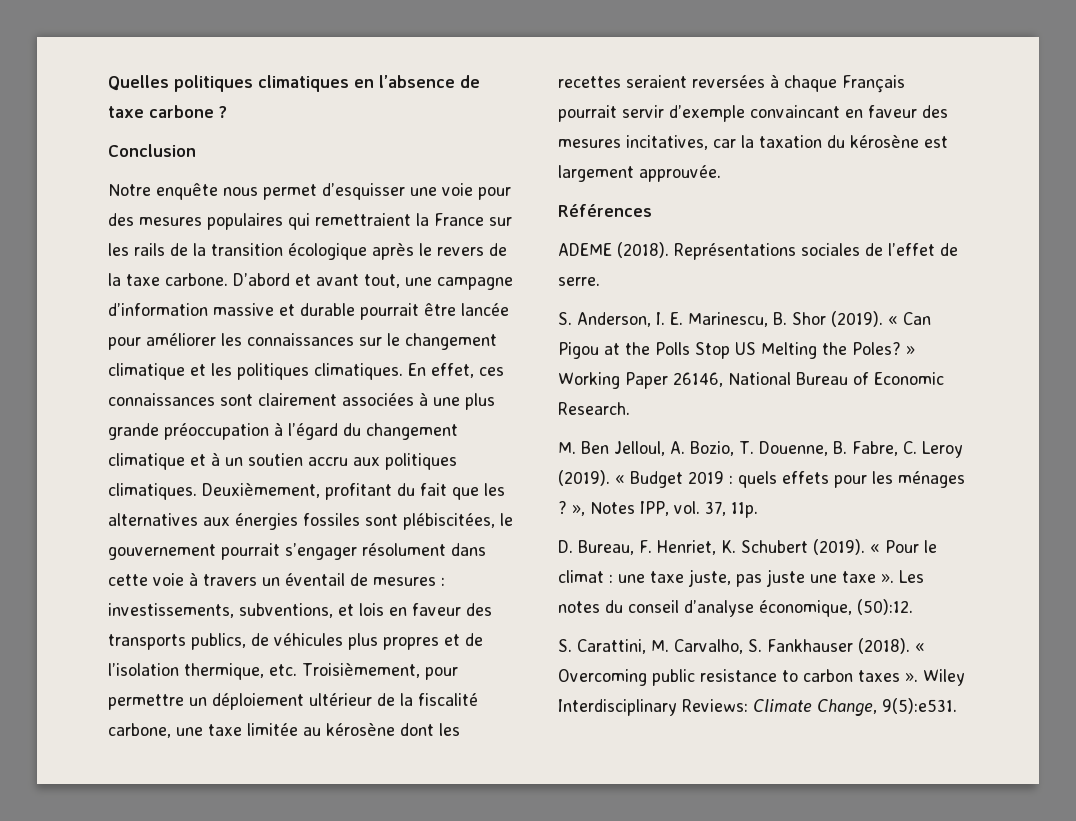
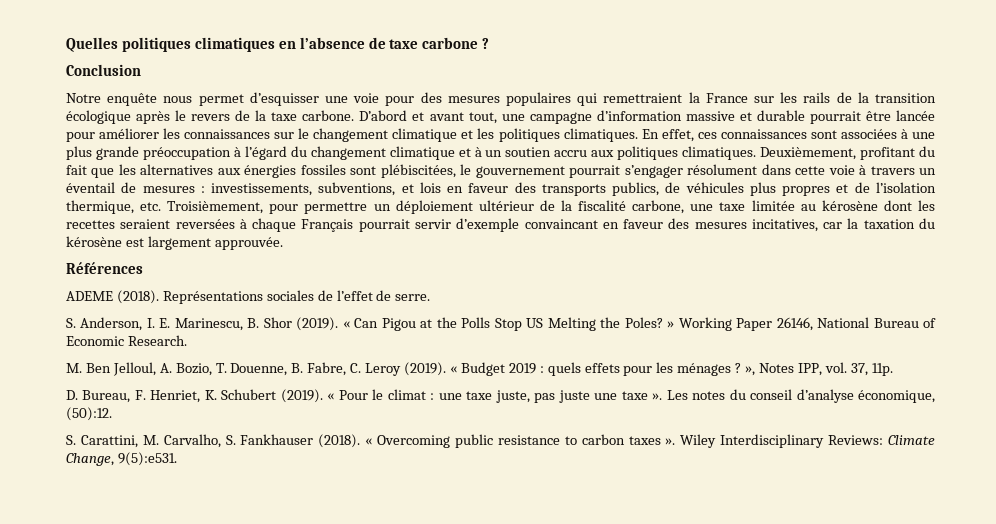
[258,393,337,406] clairement -> (837, 134) none

